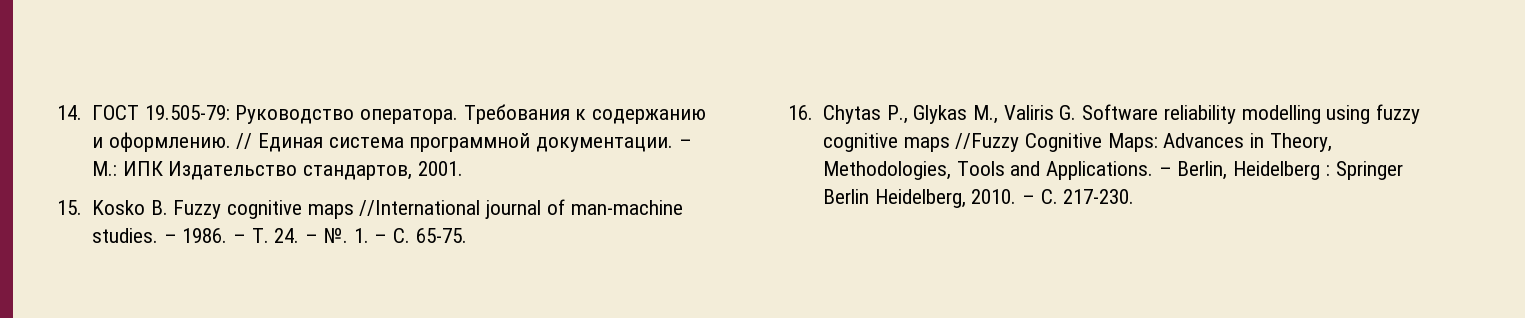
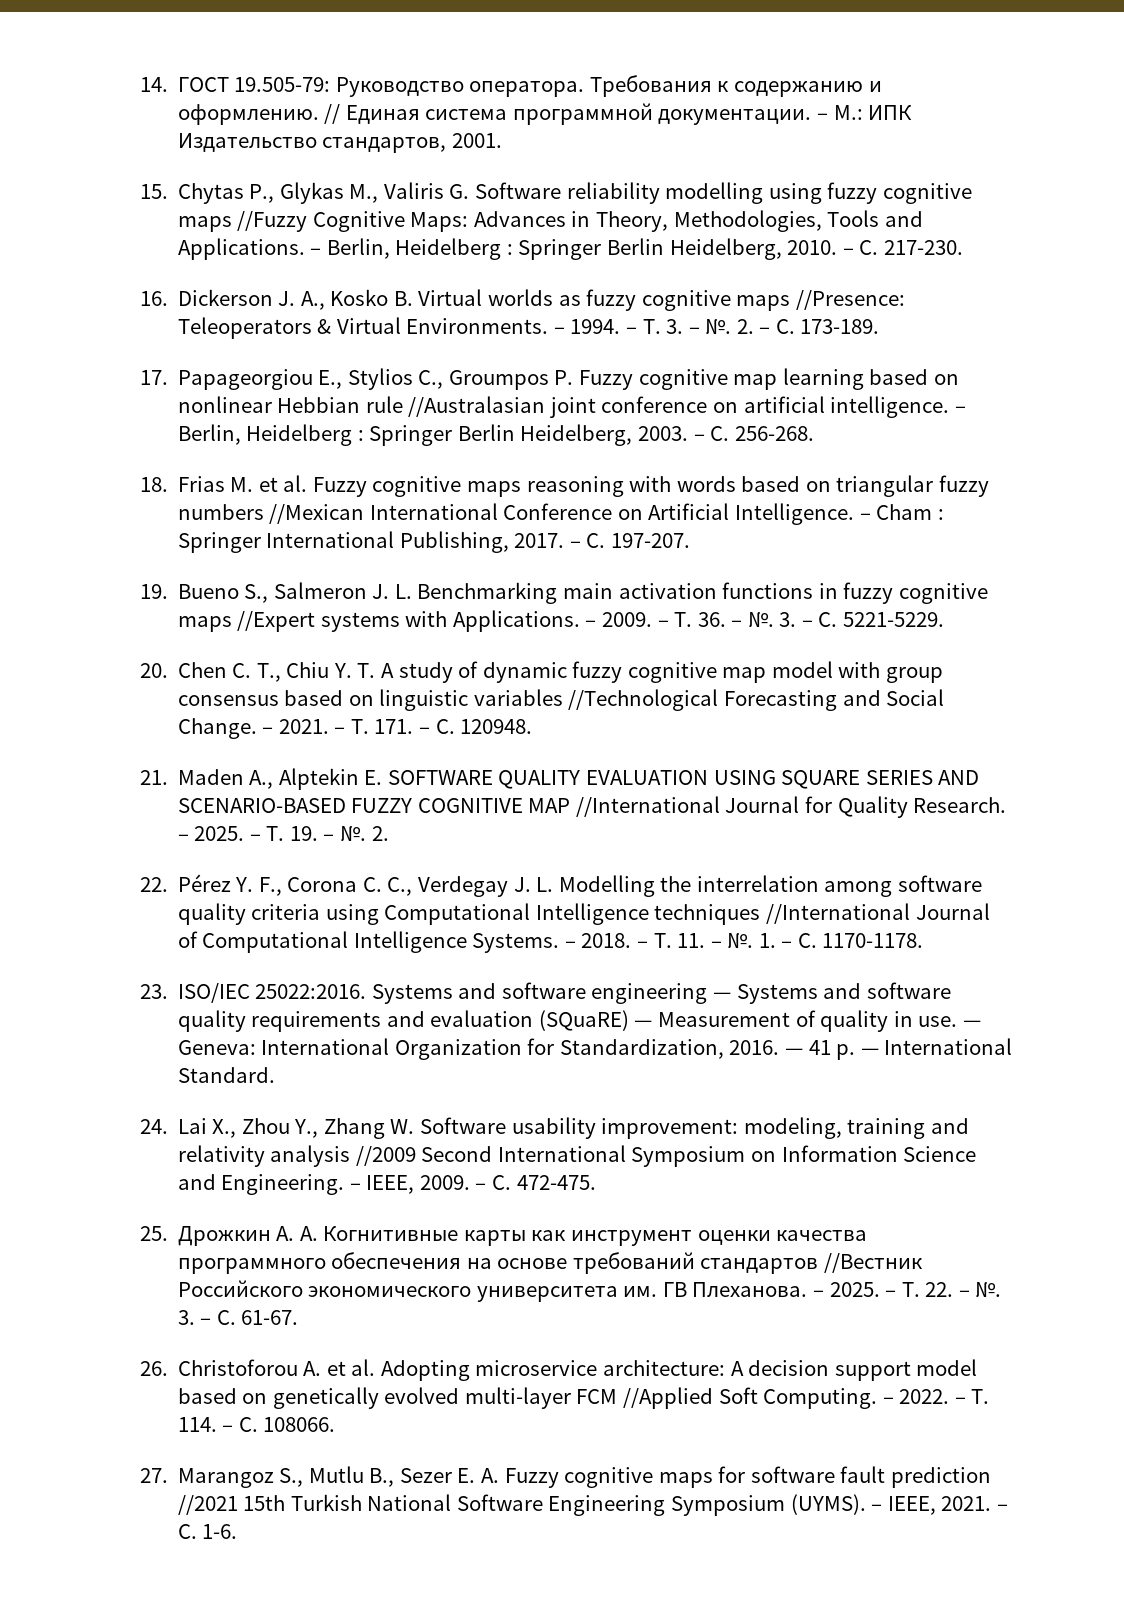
[92,199,683,219] [92,227,467,243] [787,105,813,120] Kosko B. Fuzzy cognitive maps //International journal of man-machine studies. – 1986. – Т. 24. – №. 1. – С. 65-75. // 16. -> (168, 191) none
(1135, 196) none -> [139,289,905,311] [177,317,880,339] [139,368,959,390] [177,396,966,418] [177,424,814,446] [139,475,989,497] [177,503,944,525] [177,531,690,553] [139,582,988,604] [177,610,944,632] [139,661,943,683] [177,689,945,711] [177,718,533,739] [139,768,980,790] [177,796,1007,818] [177,826,389,841] [139,874,982,897] [177,903,990,925] [177,931,924,953] [139,982,951,1004] [177,1010,981,1032] [177,1038,1013,1060] [177,1067,275,1083] [139,1117,969,1139] [177,1145,977,1167] [177,1174,596,1195] [139,1226,868,1246] [177,1252,923,1274] [177,1280,1002,1302] [177,1310,299,1325] [139,1359,978,1381] [177,1387,990,1409] [177,1417,336,1432] [139,1466,991,1488] [177,1494,1008,1516] [177,1524,238,1539] // 16. Dickerson J. A., Kosko B. Virtual worlds as fuzzy cognitive maps //Presence: Teleoperators & Virtual Environments. – 1994. – Т. 3. – №. 2. – С. 173-189. // 17. Papageorgiou E., Stylios C., Groumpos P. Fuzzy cognitive map learning based on nonlinear Hebbian rule //Australasian joint conference on artificial intelligence. – Berlin, Heidelberg : Springer Berlin Heidelberg, 2003. – С. 256-268. // 18. Frias M. et al. Fuzzy cognitive maps reasoning with words based on triangular fuzzy numbers //Mexican International Conference on Artificial Intelligence. – Cham : Springer International Publishing, 2017. – С. 197-207. // 19. Bueno S., Salmeron J. L. Benchmarking main activation functions in fuzzy cognitive maps //Expert systems with Applications. – 2009. – Т. 36. – №. 3. – С. 5221-5229. // 20. Chen C. T., Chiu Y. T. A study of dynamic fuzzy cognitive map model with group consensus based on linguistic variables //Technological Forecasting and Social Change. – 2021. – Т. 171. – С. 120948. // 21. Maden A., Alptekin E. SOFTWARE QUALITY EVALUATION USING SQUARE SERIES AND SCENARIO-BASED FUZZY COGNITIVE MAP //International Journal for Quality Research. – 2025. – Т. 19. – №. 2. // 22. Pérez Y. F., Corona C. C., Verdegay J. L. Modelling the interrelation among software quality criteria using Computational Intelligence techniques //International Journal of Computational Intelligence Systems. – 2018. – Т. 11. – №. 1. – С. 1170-1178. // 23. ISO/IEC 25022:2016. Systems and software engineering — Systems and software quality requirements and evaluation (SQuaRE) — Measurement of quality in use. — Geneva: International Organization for Standardization, 2016. — 41 p. — International Standard. // 24. Lai X., Zhou Y., Zhang W. Software usability improvement: modeling, training and relativity analysis //2009 Second International Symposium on Information Science and Engineering. – IEEE, 2009. – С. 472-475. // 25. Дрожкин А. А. Когнитивные карты как инструмент оценки качества программного обеспечения на основе требований стандартов //Вестник Российского экономического университета им. ГВ Плеханова. – 2025. – Т. 22. – №. 3. – С. 61-67. // 26. Christoforou A. et al. Adopting microservice architecture: A decision support model based on genetically evolved multi-layer FCM //Applied Soft Computing. – 2022. – Т. 114. – С. 108066. // 27. Marangoz S., Mutlu B., Sezer E. A. Fuzzy cognitive maps for software fault prediction //2021 15th Turkish National Software Engineering Symposium (UYMS). – IEEE, 2021. – С. 1-6.

